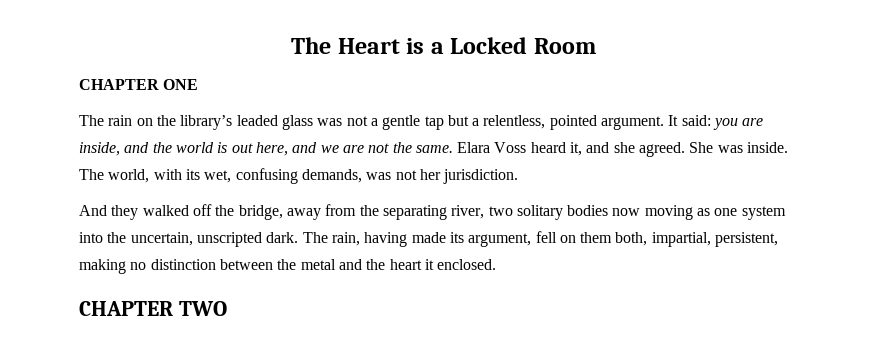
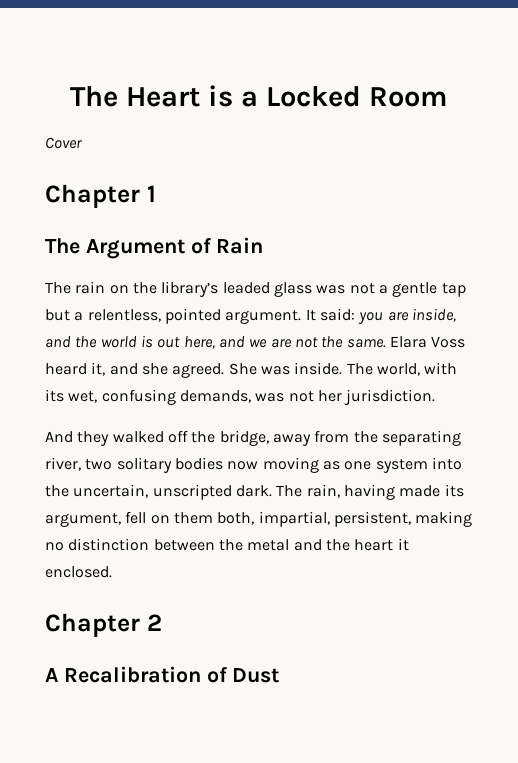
[79,79,199,90] CHAPTER ONE -> [45,137,82,149] [45,184,156,208] [45,237,264,259] Cover // Chapter 1 // The Argument of Rain
[79,301,227,316] CHAPTER TWO -> [45,613,162,637] [45,666,280,683] Chapter 2 // A Recalibration of Dust

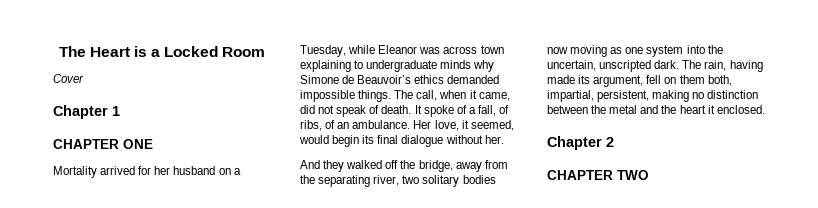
[45,237,264,259] [45,281,466,297] [45,308,456,324] [45,335,466,349] [45,362,458,378] [45,389,436,405] The Argument of Rain // The rain on the library’s leaded glass was not a gentle tap but a relentless, pointed argument. It said: you are inside, and the world is out here, and we are not the same. Elara Voss heard it, and she agreed. She was inside. The world, with its wet, confusing demands, was not her jurisdiction. -> [53,139,153,149] [53,166,241,178] [300,45,504,57] [300,60,495,72] [300,75,500,84] [300,90,510,102] [300,105,510,117] [300,120,514,131] [299,135,504,147] CHAPTER ONE // Mortality arrived for her husband on a Tuesday, while Eleanor was across town explaining to undergraduate minds why Simone de Beauvoir’s ethics demanded impossible things. The call, when it came, did not speak of death. It spoke of a fall, of ribs, of an ambulance. Her love, it seemed, would begin its final dialogue without her.
[45,666,280,683] A Recalibration of Dust -> [547,170,649,180] CHAPTER TWO

